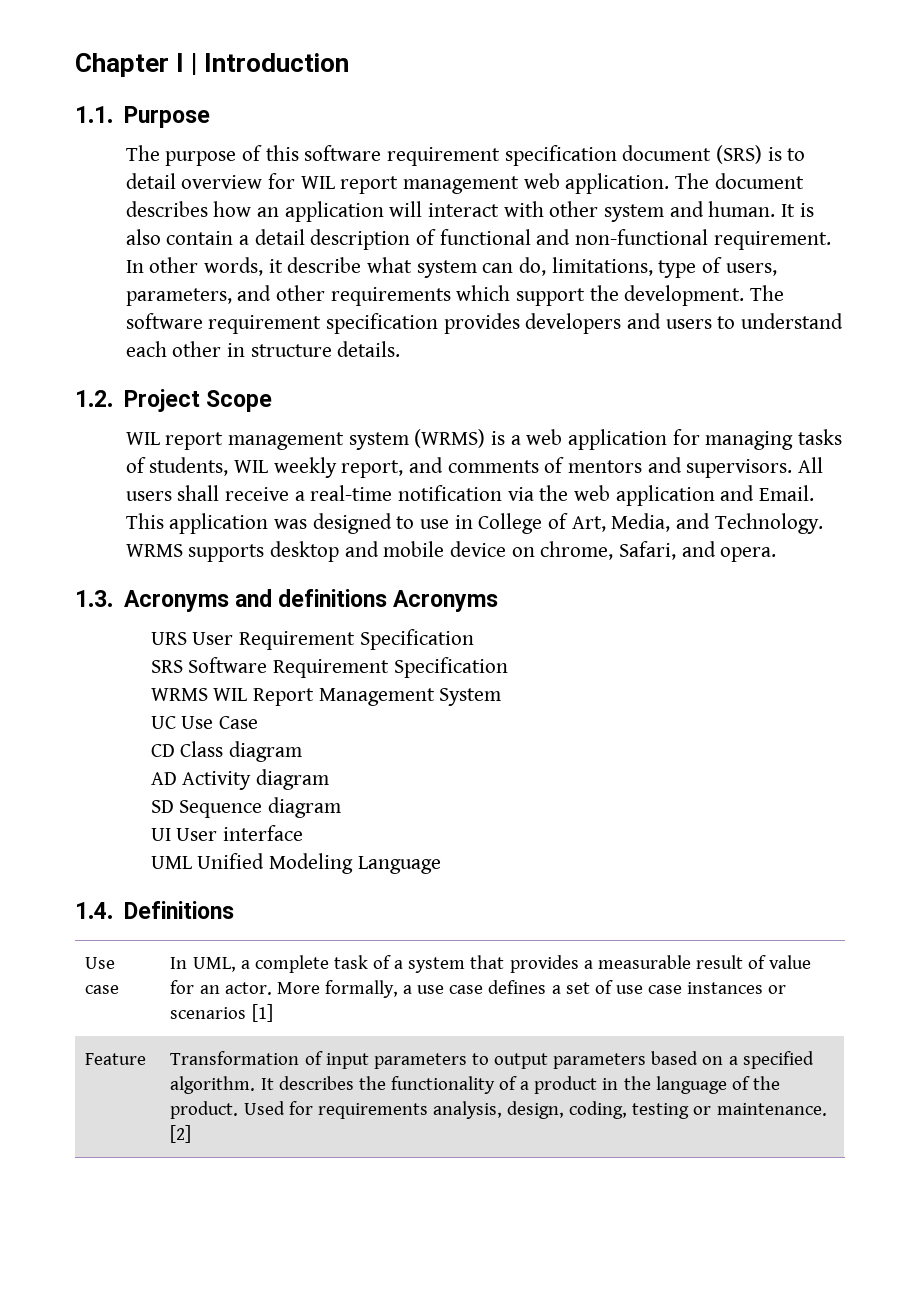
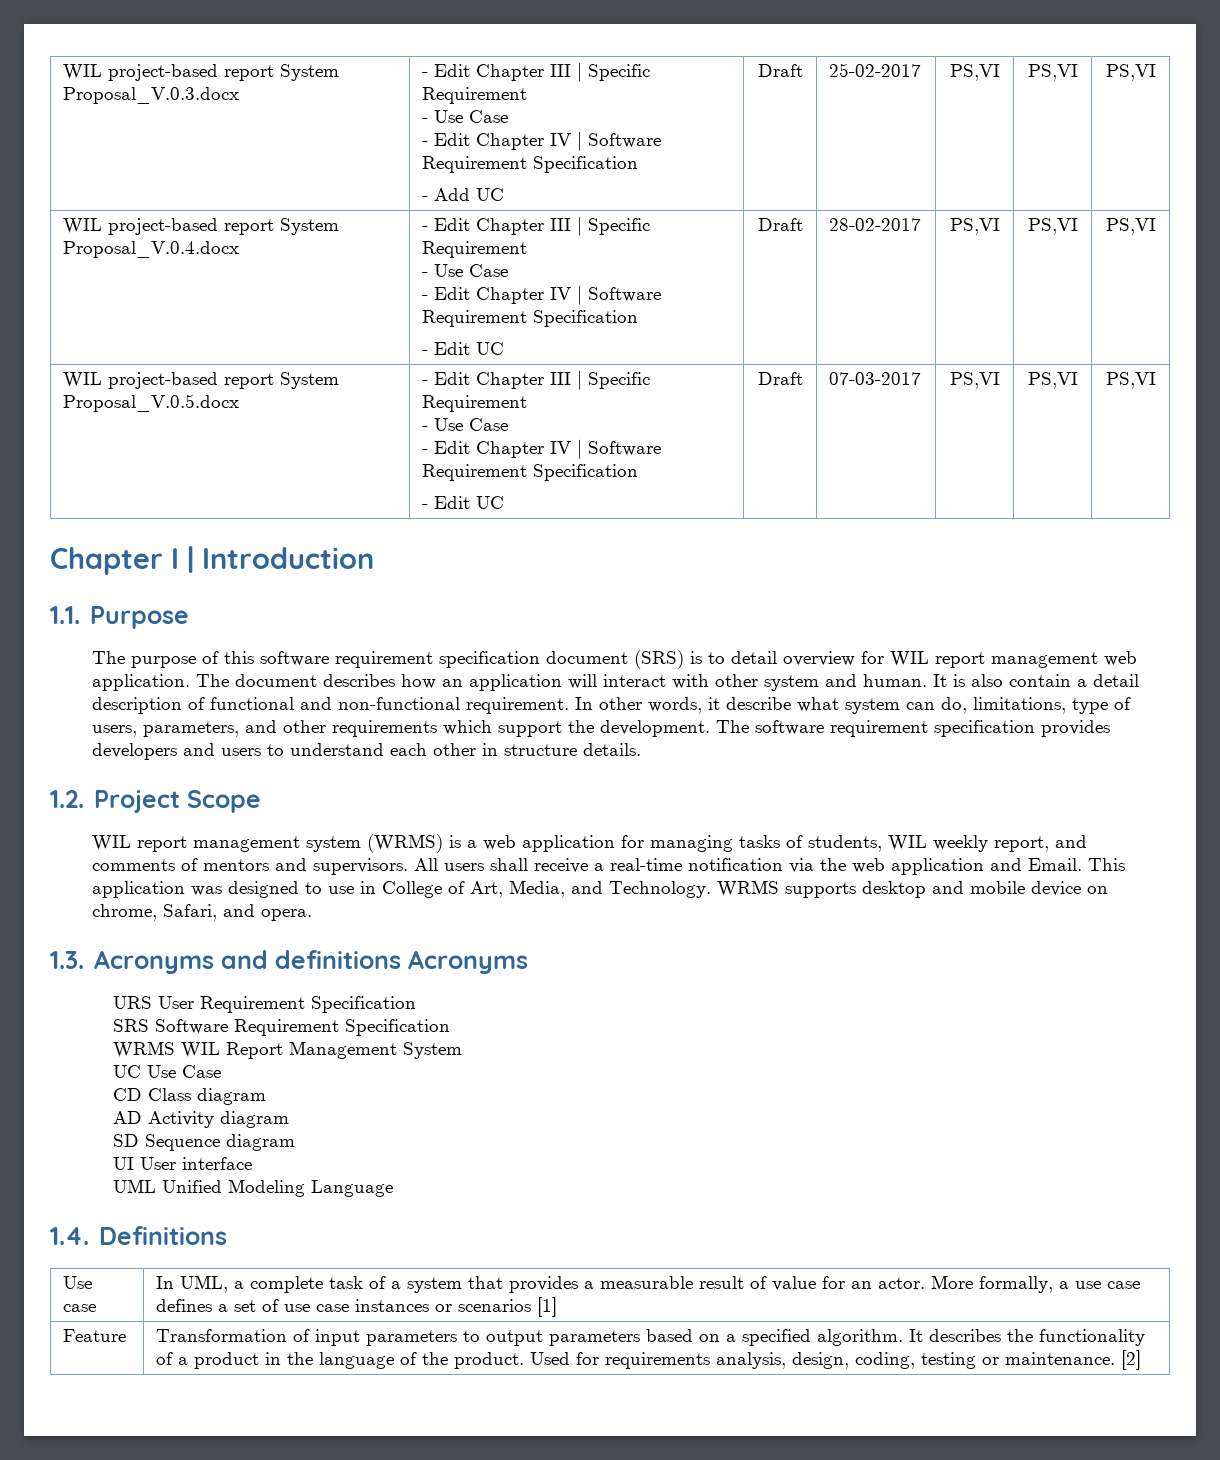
(75, 65) none -> [63,64,340,81] [63,87,240,104] [422,62,651,82] [422,87,528,104] [422,110,509,123] [422,131,662,151] [422,156,639,173] [422,188,505,201] [757,64,803,77] [829,63,922,77] [949,64,1000,81] [1027,64,1078,81] [1105,64,1156,81] [63,218,340,235] [63,241,240,258] [422,216,651,236] [422,241,528,258] [422,264,509,277] [422,285,662,305] [422,310,639,327] [422,342,505,355] [757,218,803,231] [829,218,922,231] [949,218,1000,235] [1027,218,1078,235] [1105,218,1156,235] [63,372,340,389] [63,394,240,412] [422,370,651,390] [422,395,528,412] [422,418,509,431] [422,439,662,459] [422,464,639,481] [422,496,505,509] [757,372,803,385] [829,372,922,385] [949,372,1000,389] [1027,372,1078,389] [1105,372,1156,389] WIL project-based report System Proposal_V.0.3.docx | - Edit Chapter III | Specific Requirement // - Use Case // - Edit Chapter IV | Software Requirement Specification // - Add UC | Draft | 25-02-2017 | PS,VI | PS,VI | PS,VI // WIL project-based report System Proposal_V.0.4.docx | - Edit Chapter III | Specific Requirement // - Use Case // - Edit Chapter IV | Software Requirement Specification // - Edit UC | Draft | 28-02-2017 | PS,VI | PS,VI | PS,VI // WIL project-based report System Proposal_V.0.5.docx | - Edit Chapter III | Specific Requirement // - Use Case // - Edit Chapter IV | Software Requirement Specification // - Edit UC | Draft | 07-03-2017 | PS,VI | PS,VI | PS,VI //

